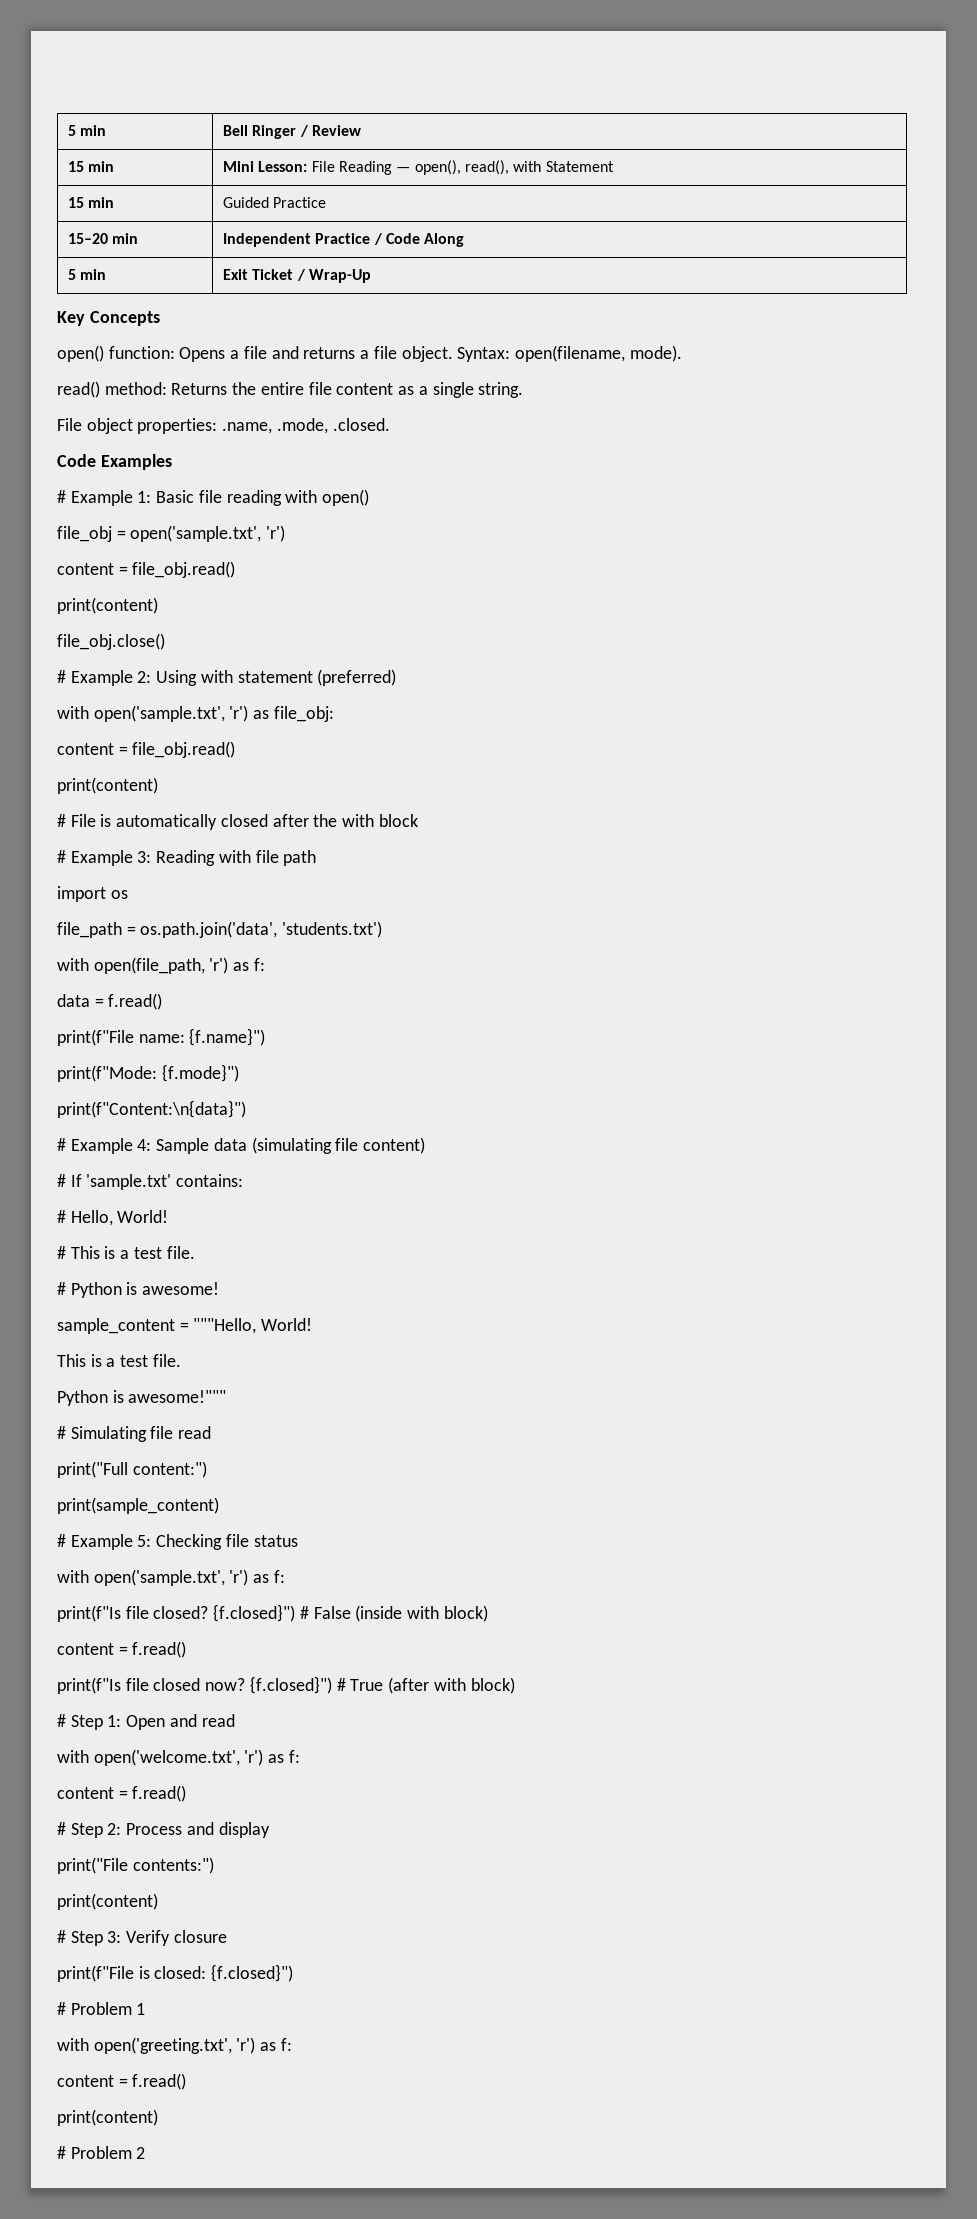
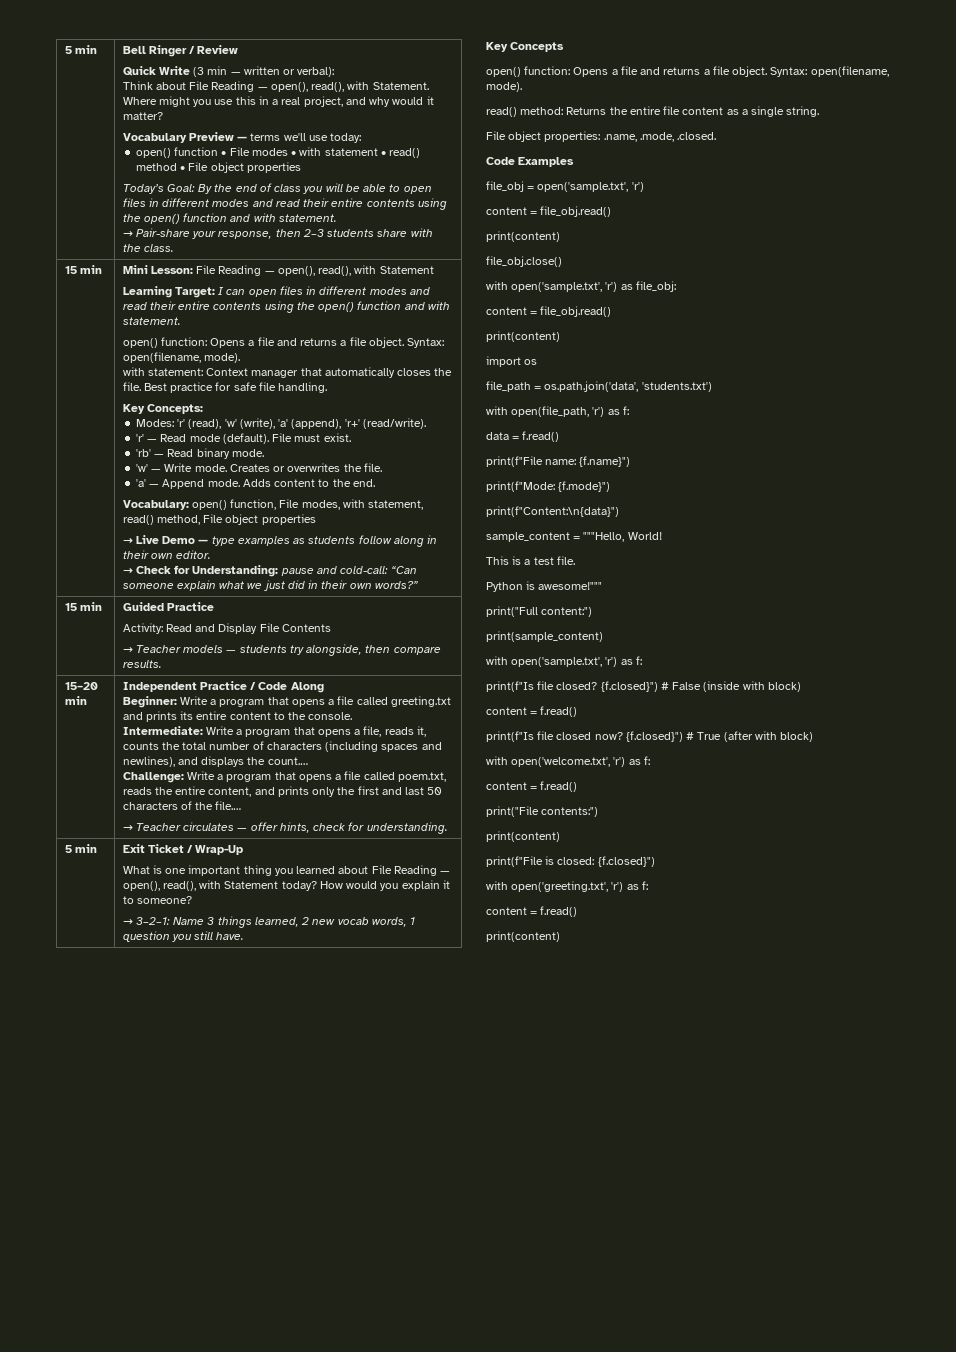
(362, 130) none -> [122,66,335,77] [122,81,429,92] [122,96,434,107] [122,112,163,120] [122,132,362,143] [135,147,421,158] [135,162,301,173] [122,183,432,194] [122,198,447,210] [122,213,337,224] [122,228,433,239] [122,244,174,252] // Quick Write (3 min — written or verbal): // Think about File Reading — open(), read(), with Statement. Where might you use this in a real project, and why would it matter? // Vocabulary Preview — terms we'll use today: // open() function • File modes • with statement • read() method • File object properties // Today’s Goal: By the end of class you will be able to open files in different modes and read their entire contents using the open() function and with statement. // → Pair-share your response, then 2–3 students share with the class.
[68,197,115,208] [223,197,327,208] // 15 min | Guided Practice -> [122,286,430,298] [122,301,450,313] [122,317,181,325] [122,337,445,348] [122,352,240,363] [122,367,453,378] [122,382,328,393] [122,404,203,414] [135,418,426,429] [135,433,351,444] [135,448,264,459] [135,463,382,472] [135,479,375,489] [122,499,424,510] [122,514,316,525] [122,535,438,547] [122,550,212,559] [122,565,418,577] [122,580,418,591] [64,602,102,611] [122,602,214,611] [122,623,331,634] [122,644,441,656] [122,660,162,668] // Learning Target: I can open files in different modes and read their entire contents using the open() function and with statement. // open() function: Opens a file and returns a file object. Syntax: open(filename, mode). // with statement: Context manager that automatically closes the file. Best practice for safe file handling. // Key Concepts: // Modes: 'r' (read), 'w' (write), 'a' (append), 'r+' (read/write). // 'r' — Read mode (default). File must exist. // 'rb' — Read binary mode. // 'w' — Write mode. Creates or overwrites the file. // 'a' — Append mode. Adds content to the end. // Vocabulary: open() function, File modes, with statement, read() method, File object properties // → Live Demo — type examples as students follow along in their own editor. // → Check for Understanding: pause and cold-call: “Can someone explain what we just did in their own words?” // 15 min | Guided Practice // Activity: Read and Display File Contents // → Teacher models — students try alongside, then compare results.
(465, 240) none -> [122,696,451,708] [122,711,353,722] [122,726,426,737] [122,741,442,752] [122,756,308,767] [122,771,446,783] [122,786,443,797] [122,801,242,810] [122,822,448,834] // Beginner: Write a program that opens a file called greeting.txt and prints its entire content to the console. // Intermediate: Write a program that opens a file, reads it, counts the total number of characters (including spaces and newlines), and displays the count.… // Challenge: Write a program that opens a file called poem.txt, reads the entire content, and prints only the first and last 50 characters of the file.… // → Teacher circulates — offer hints, check for understanding.
(372, 276) none -> [122,865,451,876] [122,880,450,891] [122,896,192,904] [122,916,416,928] [122,931,245,942] // What is one important thing you learned about File Reading — open(), read(), with Statement today? How would you explain it to someone? // → 3–2–1: Name 3 things learned, 2 new vocab words, 1 question you still have.
[57,489,370,506] // # Example 1: Basic file reading with open() -> (575, 162) none
[57,669,397,686] // # Example 2: Using with statement (preferred) -> (562, 261) none
[57,814,418,830] [57,850,317,866] // # File is automatically closed after the with block // # Example 3: Reading with file path -> (560, 336) none
[57,1137,426,1154] [57,1174,244,1190] [57,1210,169,1226] [57,1246,195,1259] [57,1282,220,1298] // # Example 4: Sample data (simulating file content) // # If 'sample.txt' contains: // # Hello, World! // # This is a test file. // # Python is awesome! -> (619, 511) none
[57,1426,212,1442] // # Simulating file read -> (603, 586) none
[57,1534,298,1550] // # Example 5: Checking file status -> (603, 636) none
[57,1714,235,1730] // # Step 1: Open and read -> (814, 737) none
[57,1822,270,1838] [57,1857,214,1874] [57,1893,158,1910] [57,1930,227,1946] # Step 2: Process and display // print("File contents:") // print(content) // # Step 3: Verify closure -> [486,806,599,817] [486,831,560,842] print("File contents:") // print(content)
[57,2002,146,2015] // # Problem 1 -> (655, 861) none
[57,2146,146,2159] // # Problem 2 -> (560, 936) none

